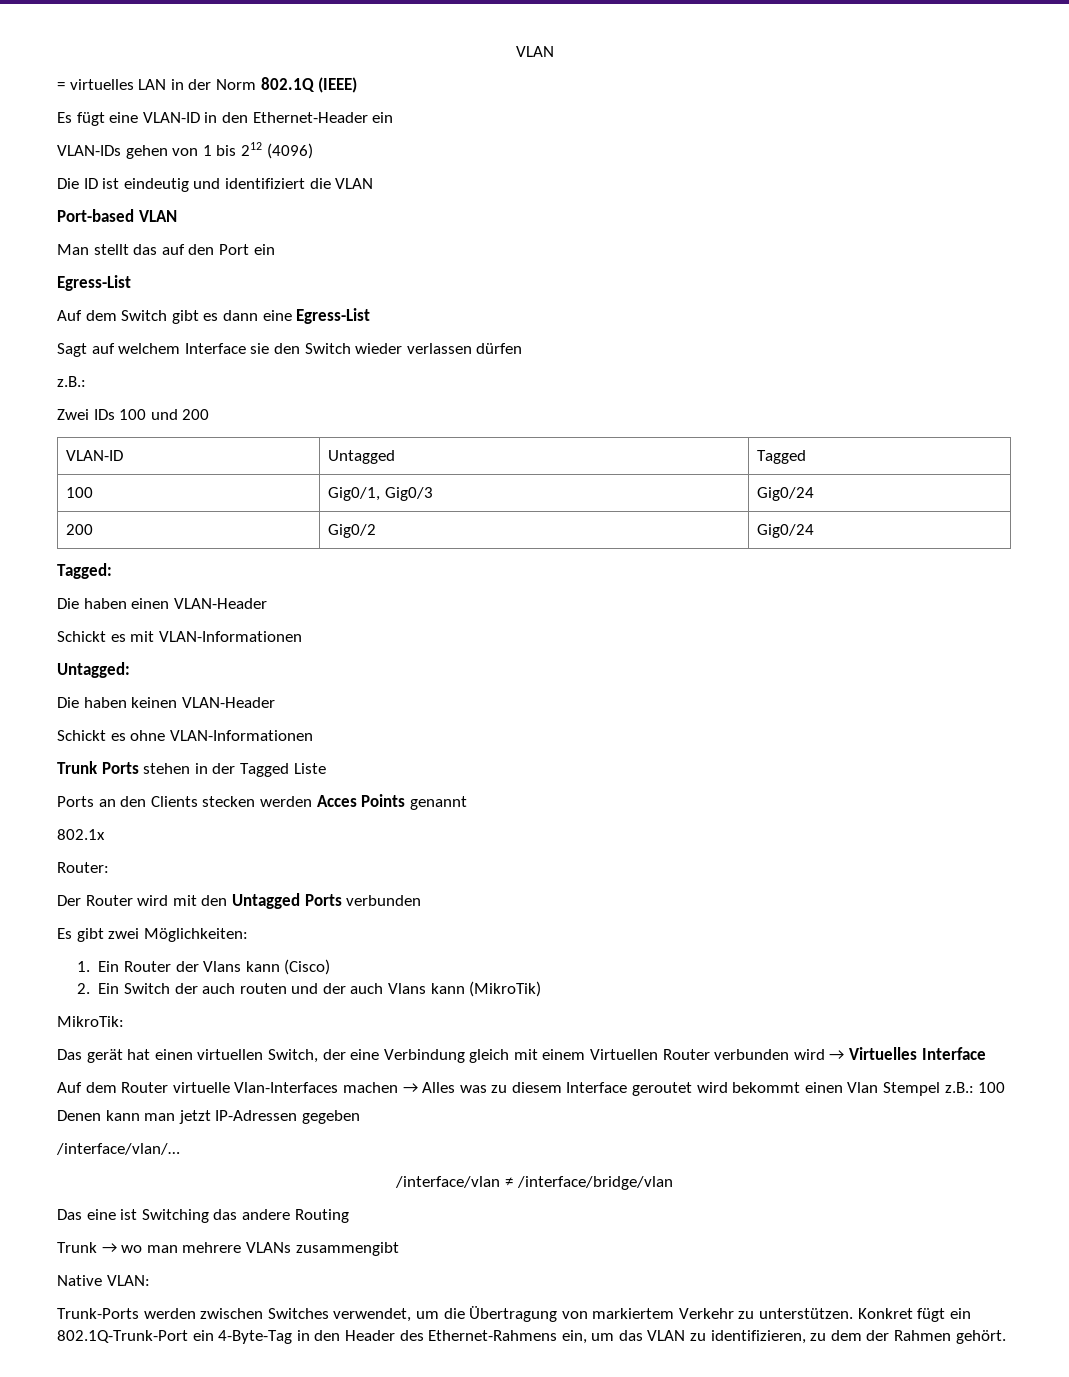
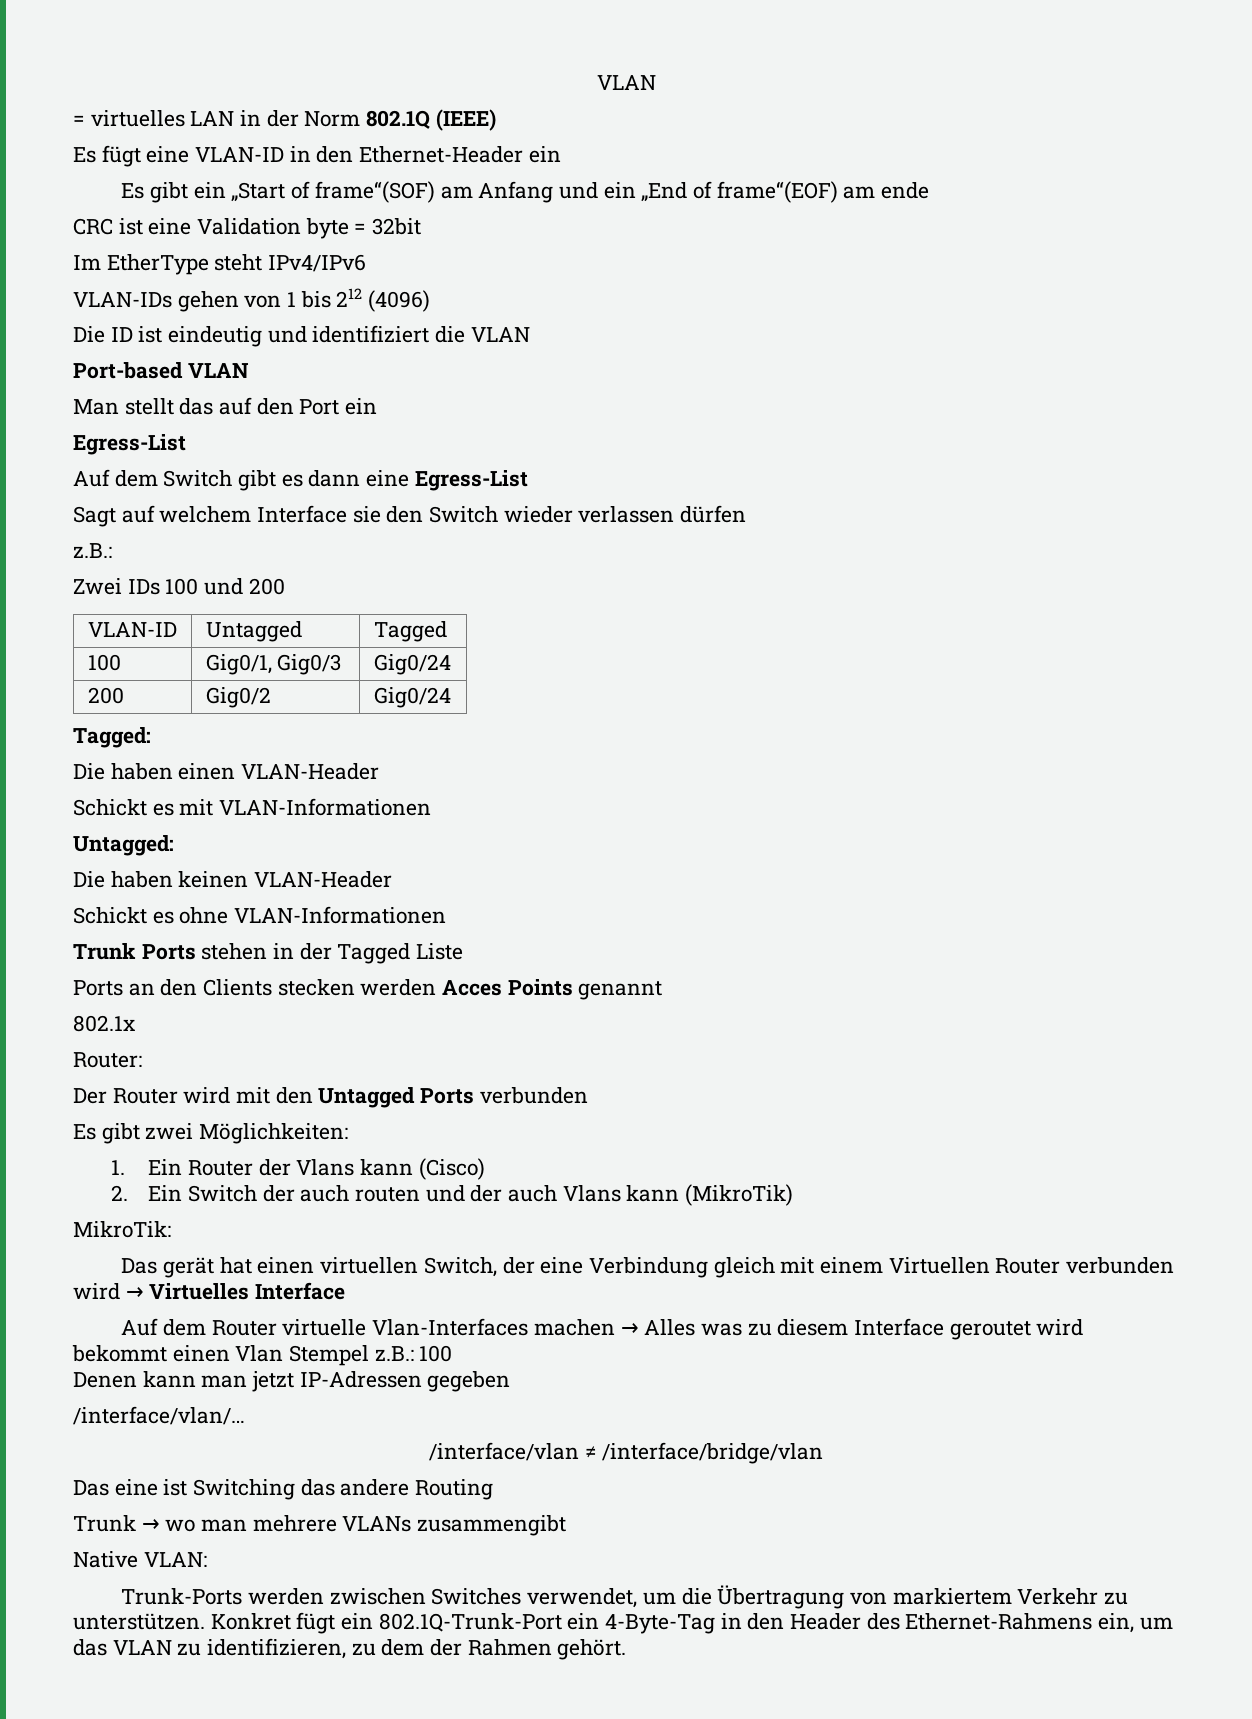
(394, 117) none -> [121,181,929,203] [73,218,422,239] [73,254,367,275] // Es gibt ein „Start of frame“(SOF) am Anfang und ein „End of frame“(EOF) am ende // CRC ist eine Validation byte = 32bit // Im EtherType steht IPv4/IPv6

